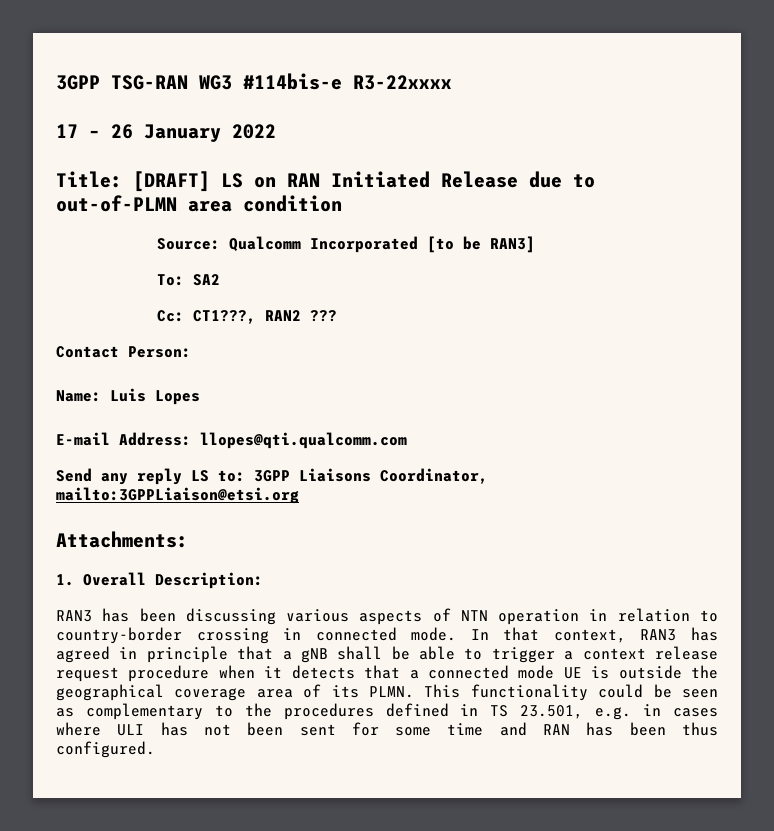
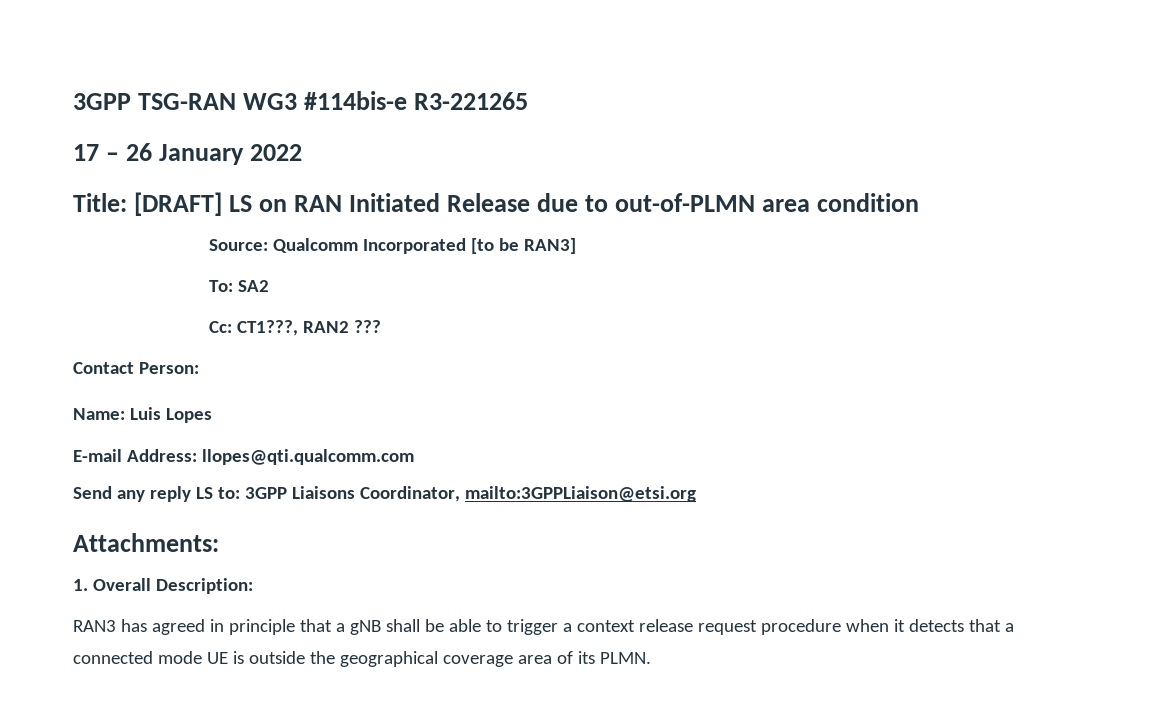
[353,75,452,90] R3-22xxxx -> [414,92,529,110] R3-221265
[139,608,718,625] [56,627,718,644] been discussing various aspects of NTN operation in relation to country-border crossing in connected mode. In that context, RAN3 has -> (147, 625) none
[424,684,718,701] [56,703,718,720] [56,722,718,736] [56,741,155,758] This functionality could be seen as complementary to the procedures defined in TS 23.501, e.g. in cases where ULI has not been sent for some time and RAN has been thus configured. -> (651, 658) none

